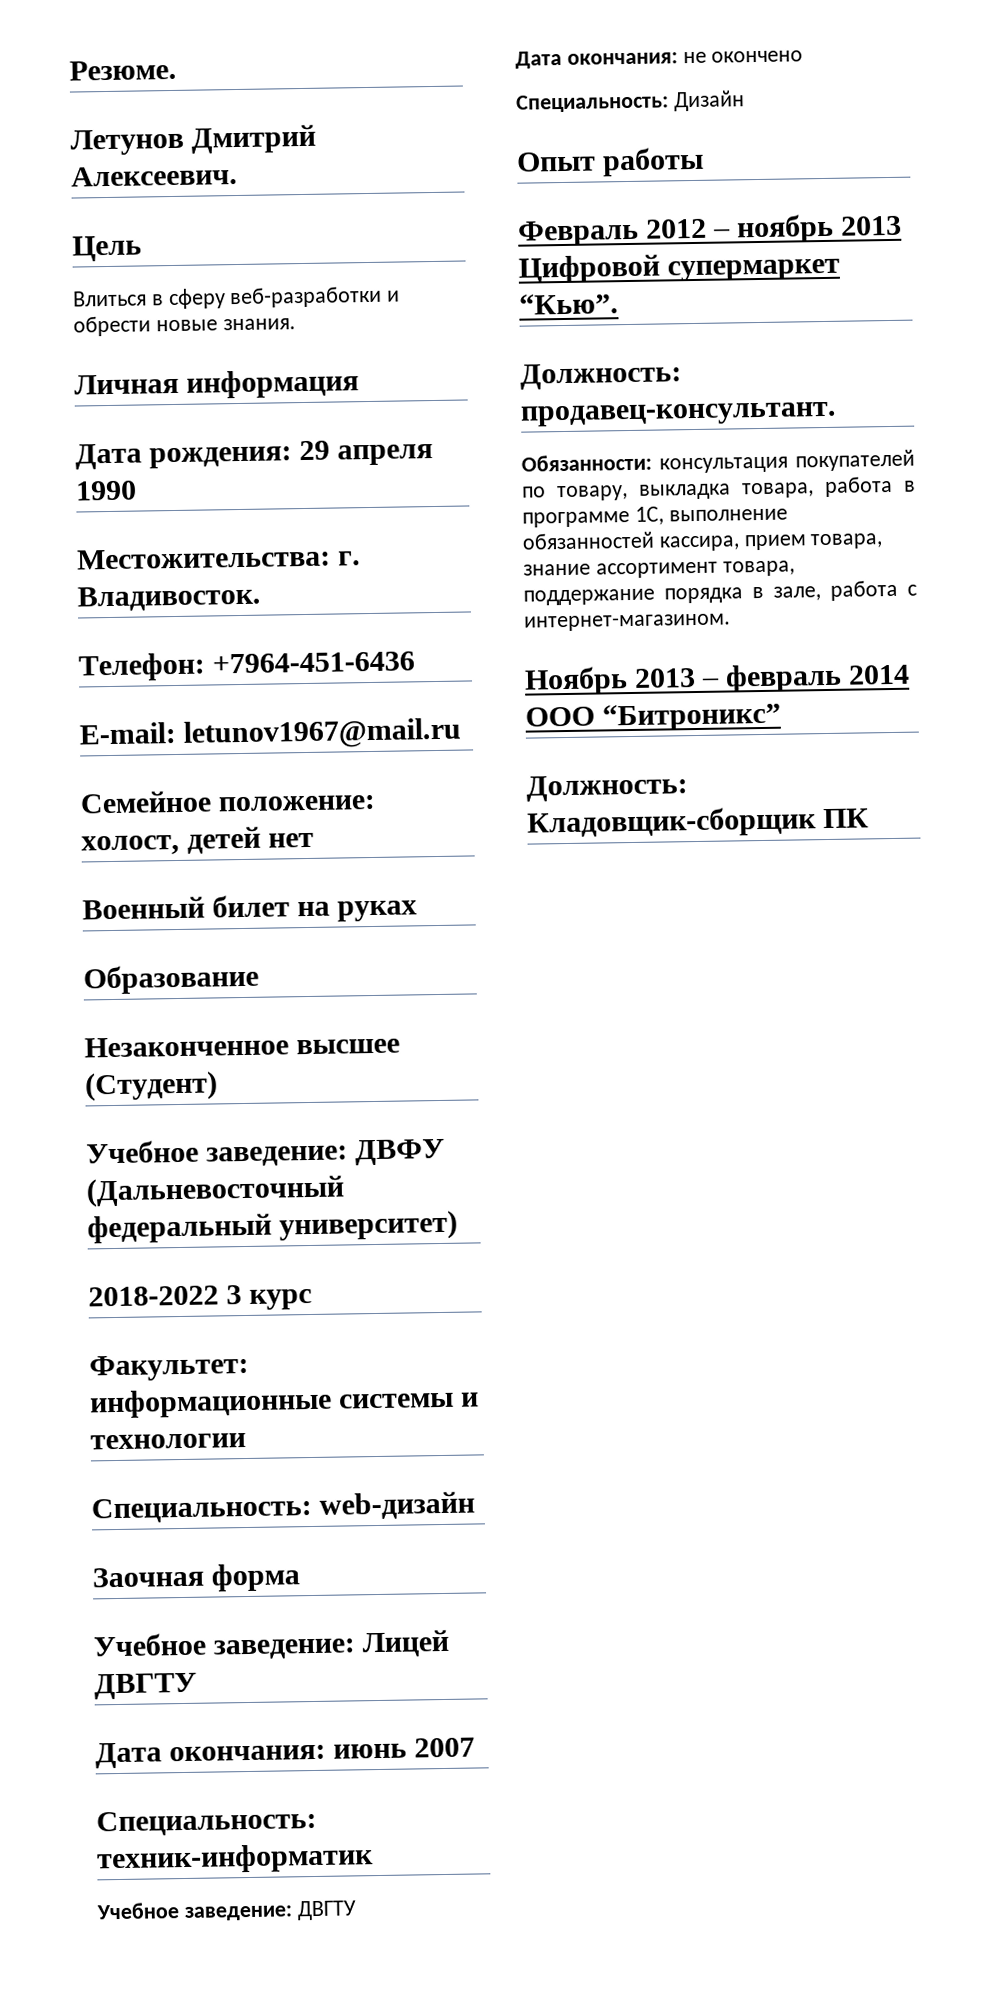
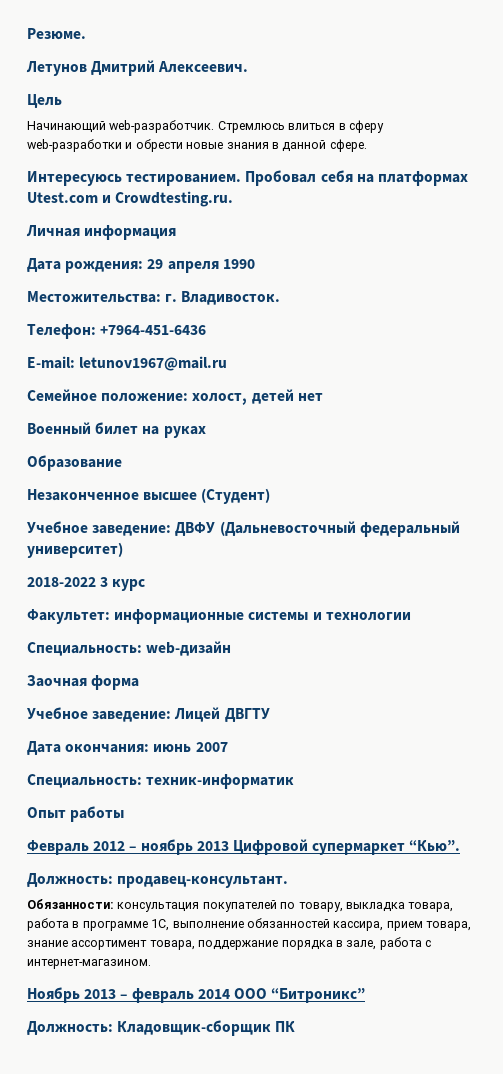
[72,290,147,307] Влиться -> [27,120,336,133] Начинающий web-разработчик. Стремлюсь влиться
[229,285,383,309] веб-разработки -> [27,139,122,152] web-разработки
[222,318,296,331] знания. -> [226,139,367,152] [27,170,468,186] [27,191,234,207] знания в данной сфере. // Интересуюсь тестированием. Пробовал себя на платформах Utest.com и Crowdtesting.ru.
[96,1900,357,1922] [515,50,804,69] [516,90,745,113] // Учебное заведение: ДВГТУ // Дата окончания: не окончено // Специальность: Дизайн -> (295, 781) none

